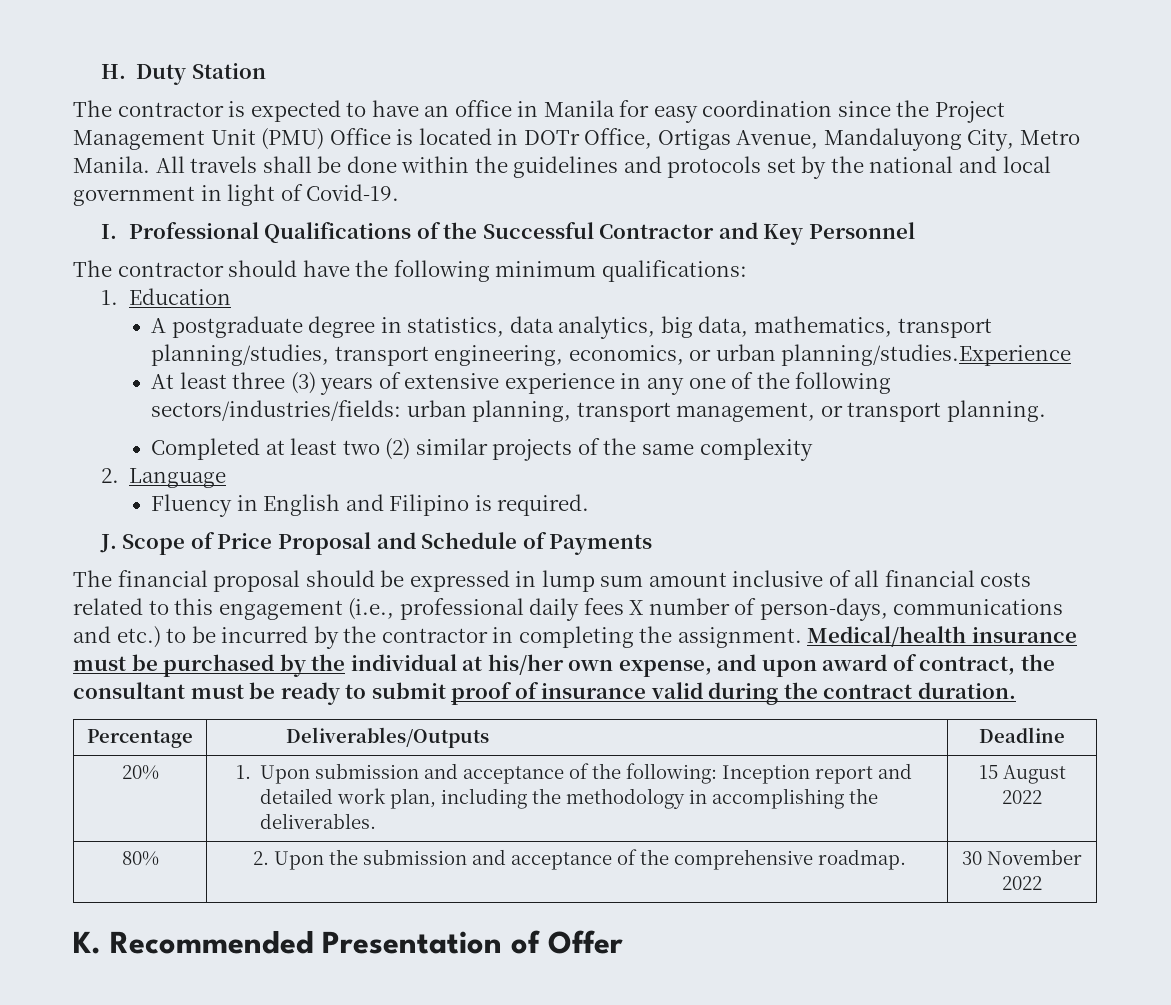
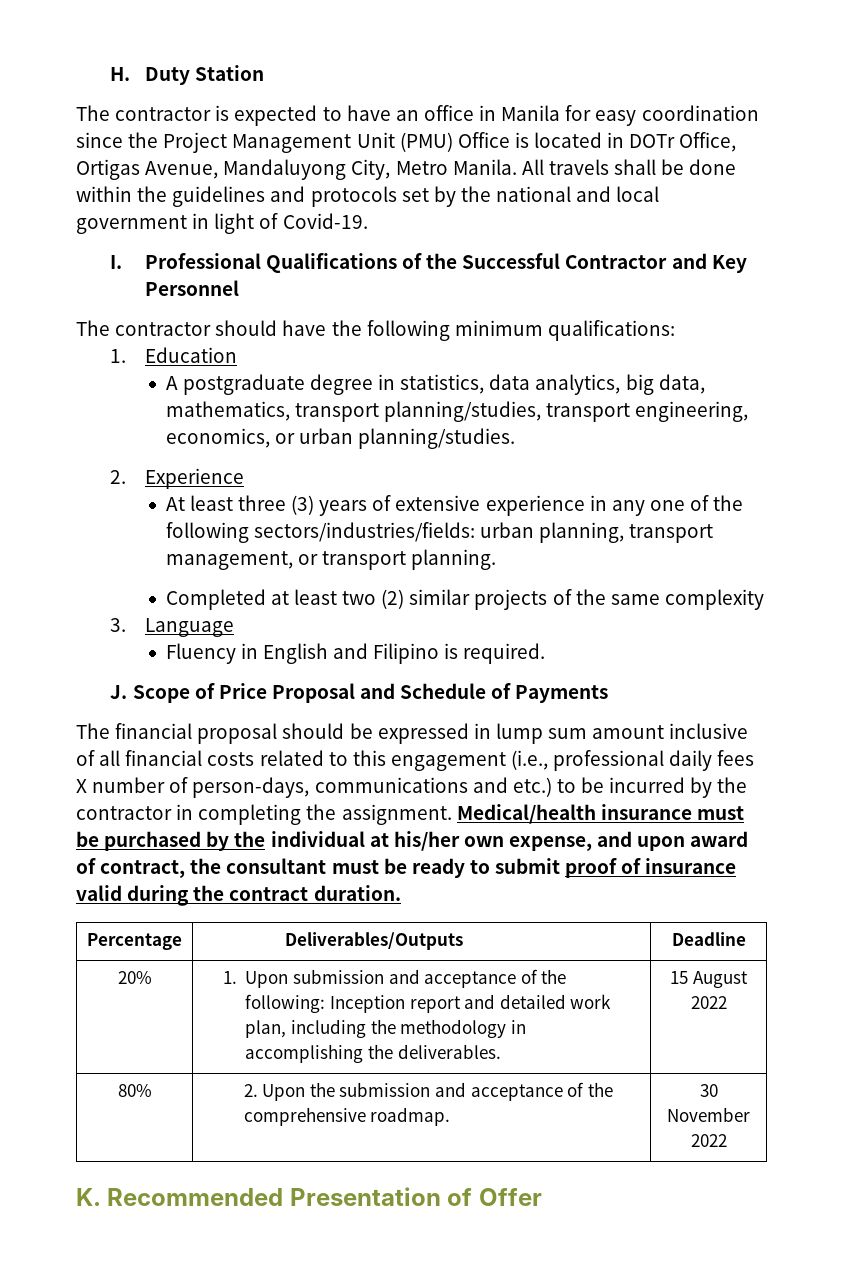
[781,344,1072,366] planning/studies.Experience -> [358,428,516,449] [110,468,244,489] planning/studies. // 2. Experience
[100,468,119,483] 2. -> [110,618,127,632] 3.

